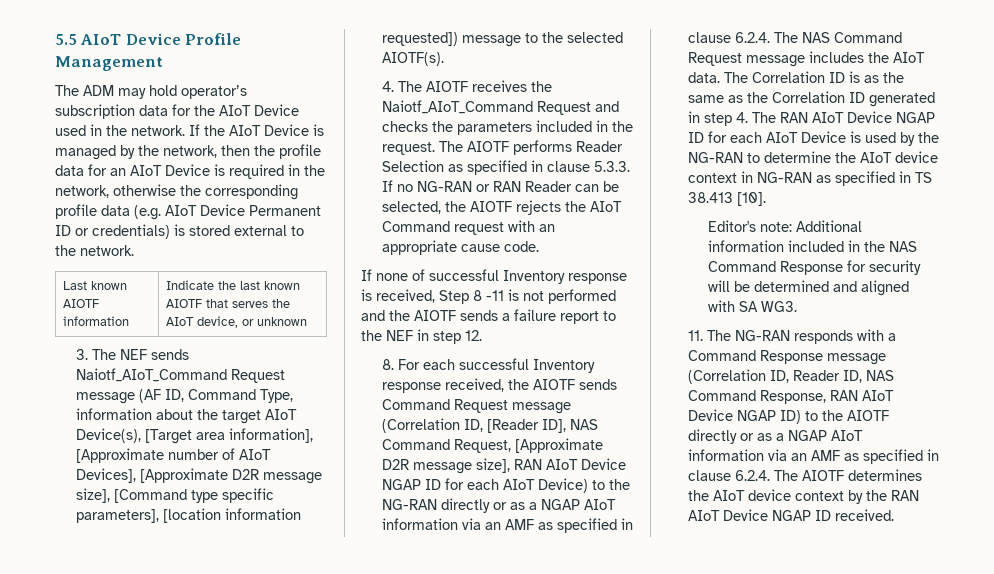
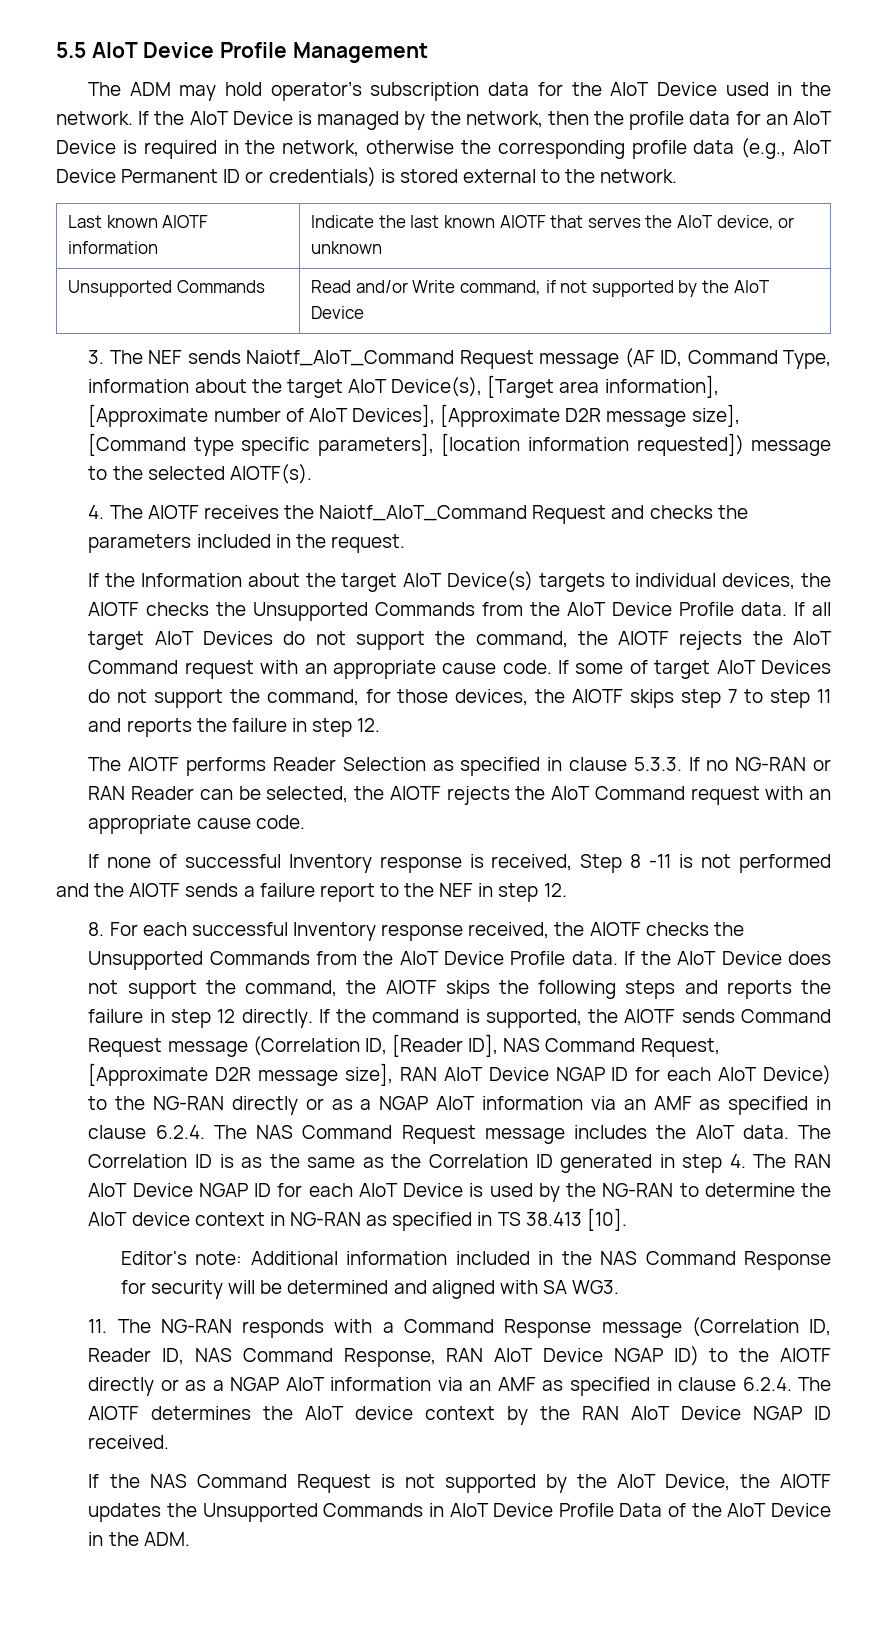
[134,205,161,220] (e.g. -> [741,138,787,159] (e.g.,
(308, 321) none -> [68,280,265,297] [311,280,769,297] [311,306,365,319] // Unsupported Commands | Read and/or Write command, if not supported by the AIoT Device
(435, 148) none -> [88,571,831,592] [88,602,832,621] [88,631,832,650] [88,660,831,679] [88,689,831,708] [88,718,381,737] // If the Information about the target AIoT Device(s) targets to individual devices, the AIOTF checks the Unsupported Commands from the AIoT Device Profile data. If all target AIoT Devices do not support the command, the AIOTF rejects the AIoT Command request with an appropriate cause code. If some of target AIoT Devices do not support the command, for those devices, the AIOTF skips step 7 to step 11 and reports the failure in step 12. //
(575, 384) none -> [645,922,744,936] [88,951,831,970] [88,980,832,999] [88,1009,676,1028] checks the Unsupported Commands from the AIoT Device Profile data. If the AIoT Device does not support the command, the AIOTF skips the following steps and reports the failure in step 12 directly. If the command is supported, the AIOTF
(894, 515) none -> [88,1474,831,1493] [88,1503,831,1522] [88,1532,190,1546] // If the NAS Command Request is not supported by the AIoT Device, the AIOTF updates the Unsupported Commands in AIoT Device Profile Data of the AIoT Device in the ADM.

